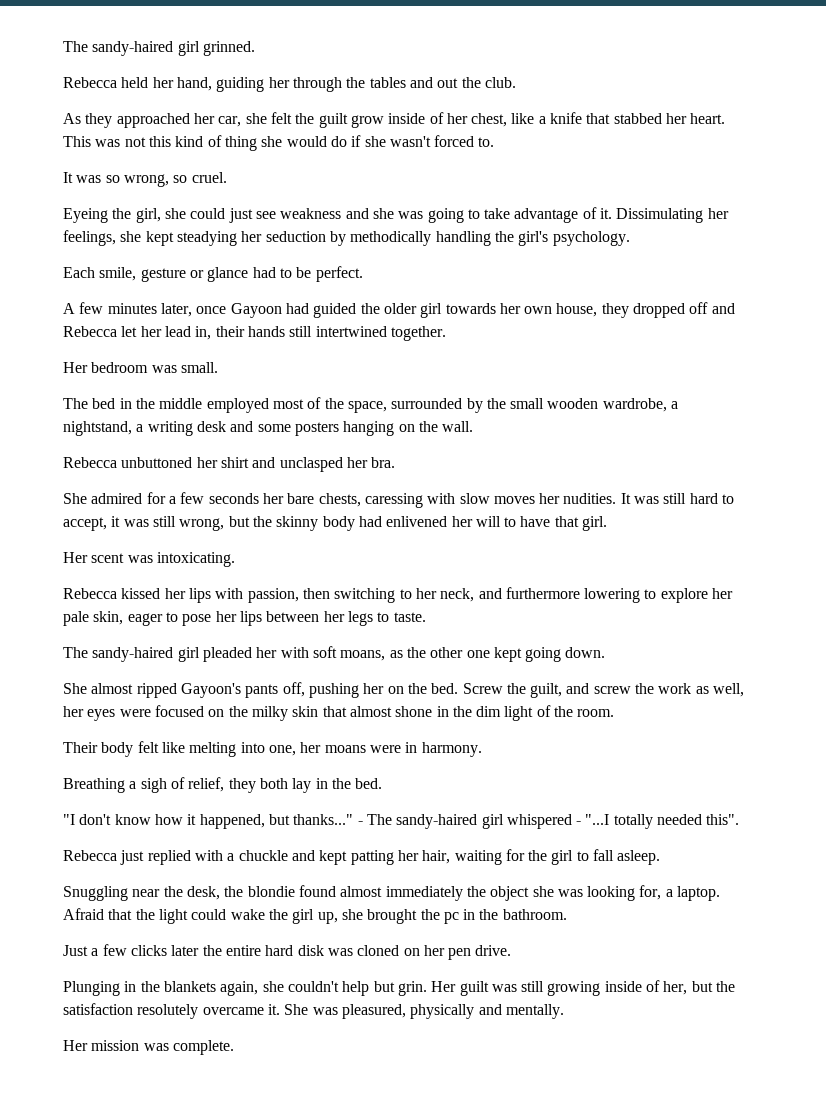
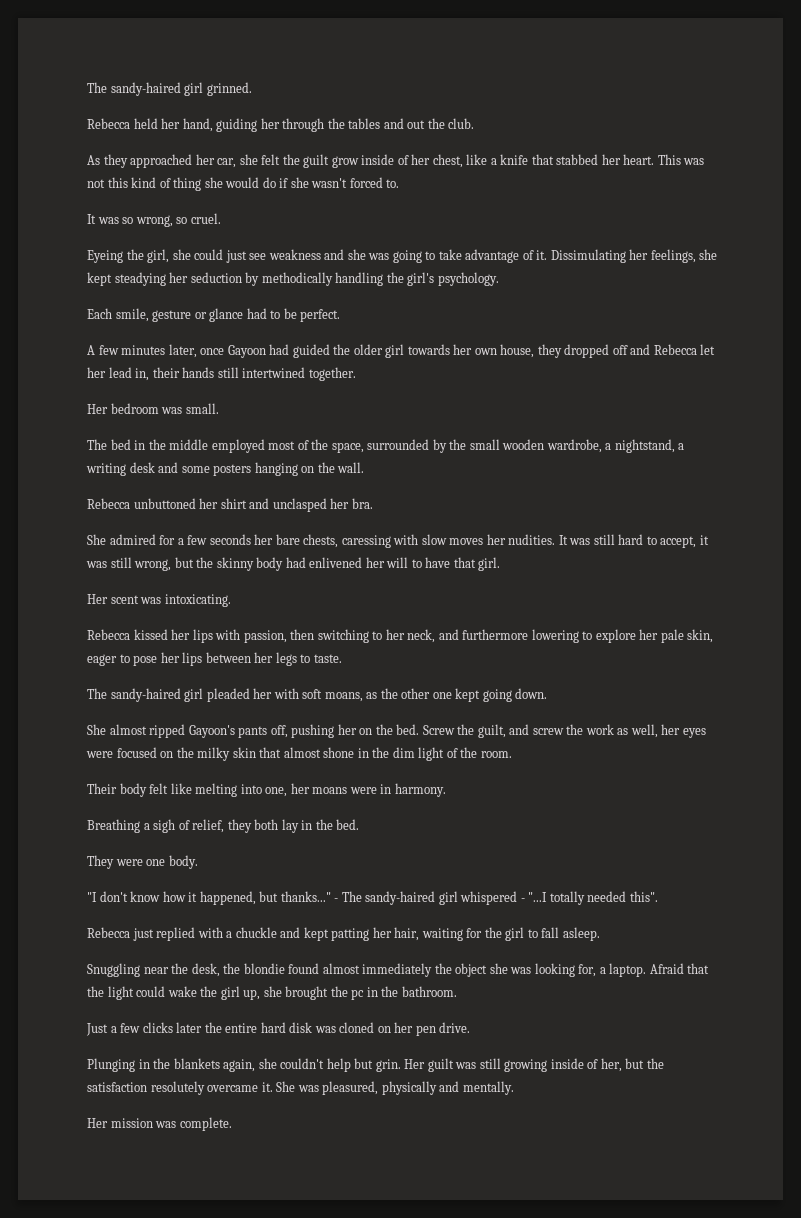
(383, 783) none -> [87,855,198,869] // They were one body.

